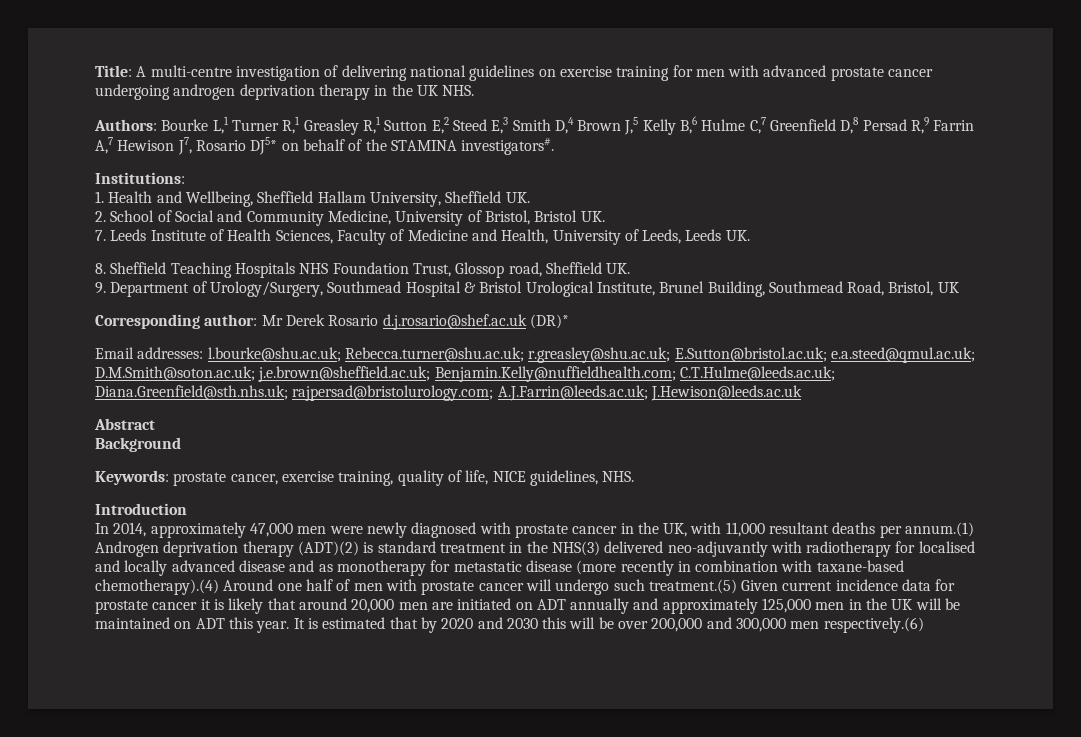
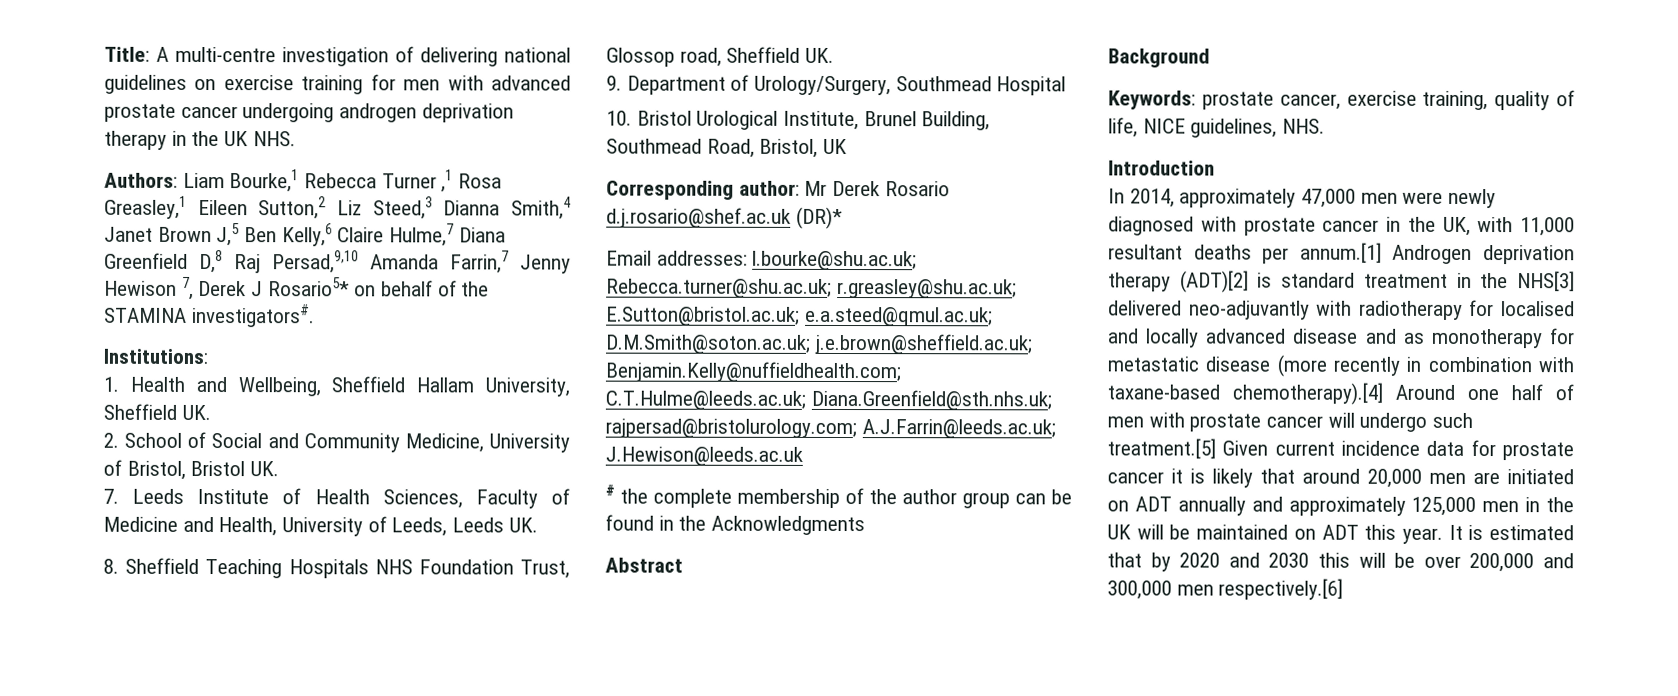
[161,116,975,135] [95,137,278,155] Bourke L,1 Turner R,1 Greasley R,1 Sutton E,2 Steed E,3 Smith D,4 Brown J,5 Kelly B,6 Hulme C,7 Greenfield D,8 Persad R,9 Farrin A,7 Hewison J7, Rosario DJ5* -> [182,169,503,193] [104,195,571,220] [104,223,506,247] [104,249,571,274] [104,276,350,300] Liam Bourke,1 Rebecca Turner ,1 Rosa Greasley,1 Eileen Sutton,2 Liz Steed,3 Dianna Smith,4 Janet Brown J,5 Ben Kelly,6 Claire Hulme,7 Diana Greenfield D,8 Raj Persad,9,10 Amanda Farrin,7 Jenny Hewison 7, Derek J Rosario5*
[463,282,476,293] & -> [606,110,632,126] // 10.
(802, 393) none -> [605,484,1072,509] [605,514,866,536] // # the complete membership of the author group can be found in the Acknowledgments
[905,522,975,537] annum.(1) -> [1299,242,1382,263] annum.[1]
[297,541,359,556] (ADT)(2) -> [1179,270,1249,293] (ADT)[2]
[551,541,600,556] NHS(3) -> [1517,271,1575,292] NHS[3]
[95,579,219,595] chemotherapy).(4) -> [1232,382,1383,405] chemotherapy).[4]
[648,579,737,594] treatment.(5) -> [1107,438,1216,459] treatment.[5]
[823,617,924,633] respectively.(6) -> [1218,578,1344,600] respectively.[6]

